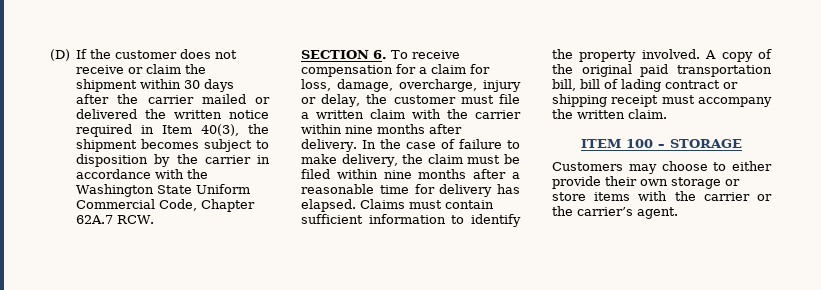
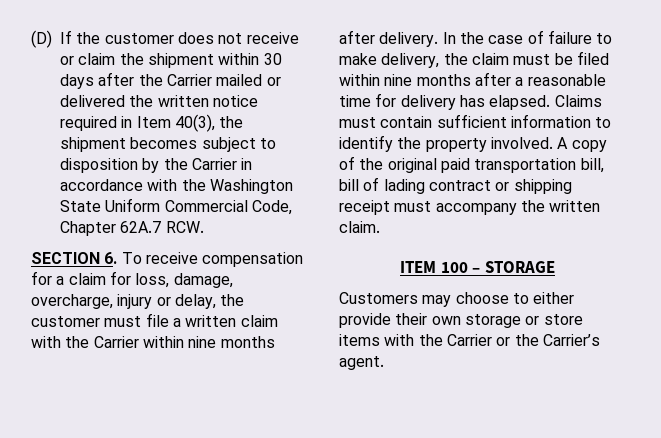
[147,95,194,104] carrier -> [166,74,212,86] Carrier
[204,155,251,164] carrier -> [191,158,237,170] Carrier
[475,110,521,119] carrier -> [93,336,139,348] Carrier
[703,192,750,201] carrier -> [446,334,492,346] Carrier
[577,207,633,216] carrier’s -> [542,334,600,346] Carrier’s

